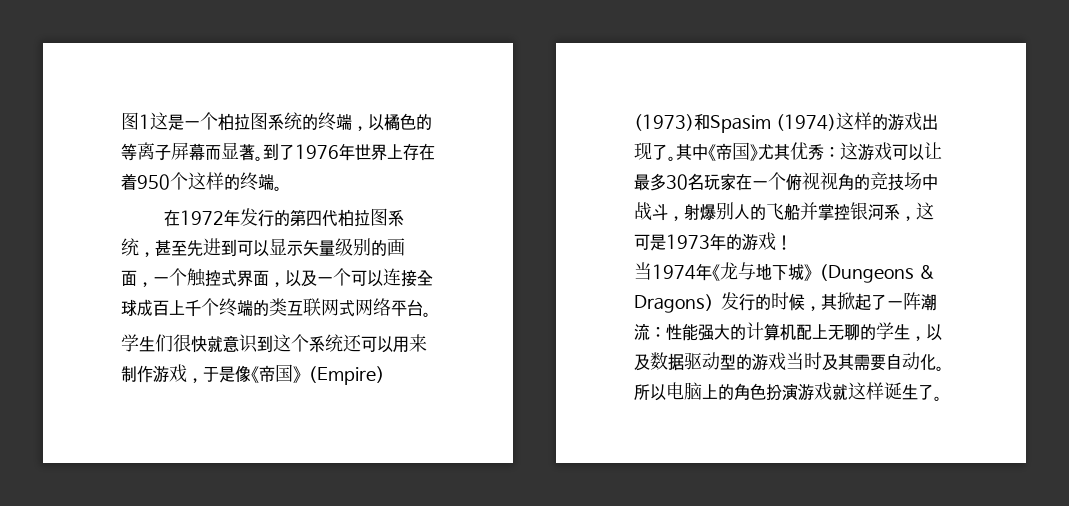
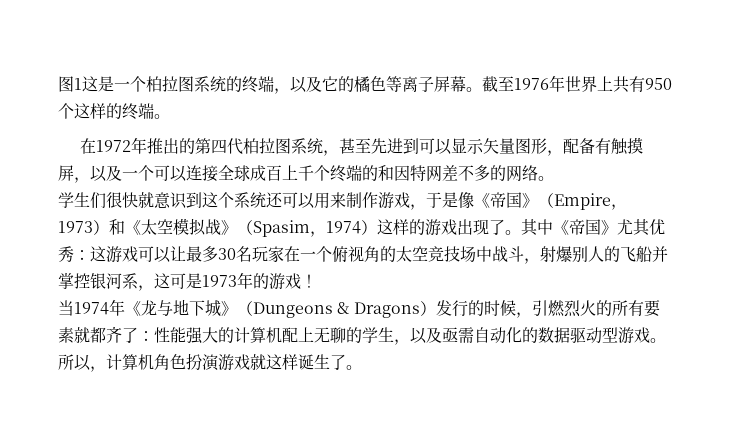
[384,113,432,131] [121,142,295,161] 橘色的等离子屏幕而显著。到了 -> [306,76,514,92] 及它的橘色等离子屏幕。截至
[403,143,435,161] [121,173,137,190] 存在着 -> [613,76,645,93] 共有
[240,208,275,227] 发行 -> [146,138,179,154] 推出
[335,238,405,256] [121,268,269,287] 级别的画面，一个触控式界面 -> [514,137,643,156] [58,165,74,181] 图形，配备有触摸屏
[269,298,423,317] 类互联网式网络平台 -> [378,165,538,182] 和因特网差不多的网络
[376,366,392,383] [634,113,836,133] ）(1973)和Spasim (1974) -> [611,204,627,210] [58,218,377,237] ，1973）和《太空模拟战》（Spasim，1974）
[820,172,870,190] 视角的 -> [364,246,428,262] 角的太空
[821,292,937,311] [634,324,650,341] 其掀起了一阵潮流 -> [531,300,660,317] [58,326,138,343] 引燃烈火的所有要素就都齐了
[650,352,944,371] [634,382,734,401] 数据驱动型的游戏当时及其需要自动化。所以电脑上的 -> [442,327,666,344] [58,354,154,372] 亟需自动化的数据驱动型游戏。所以，计算机

